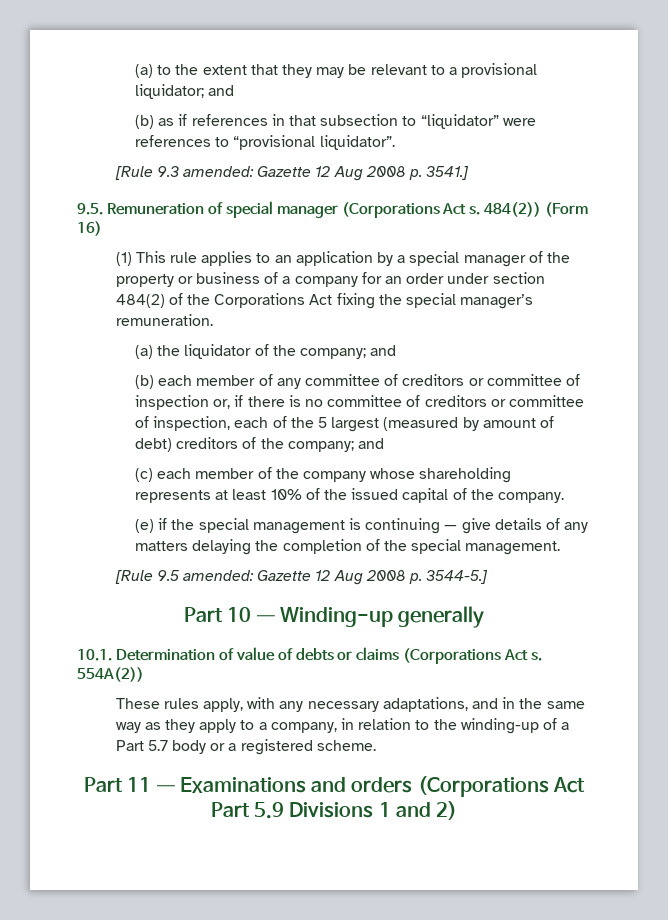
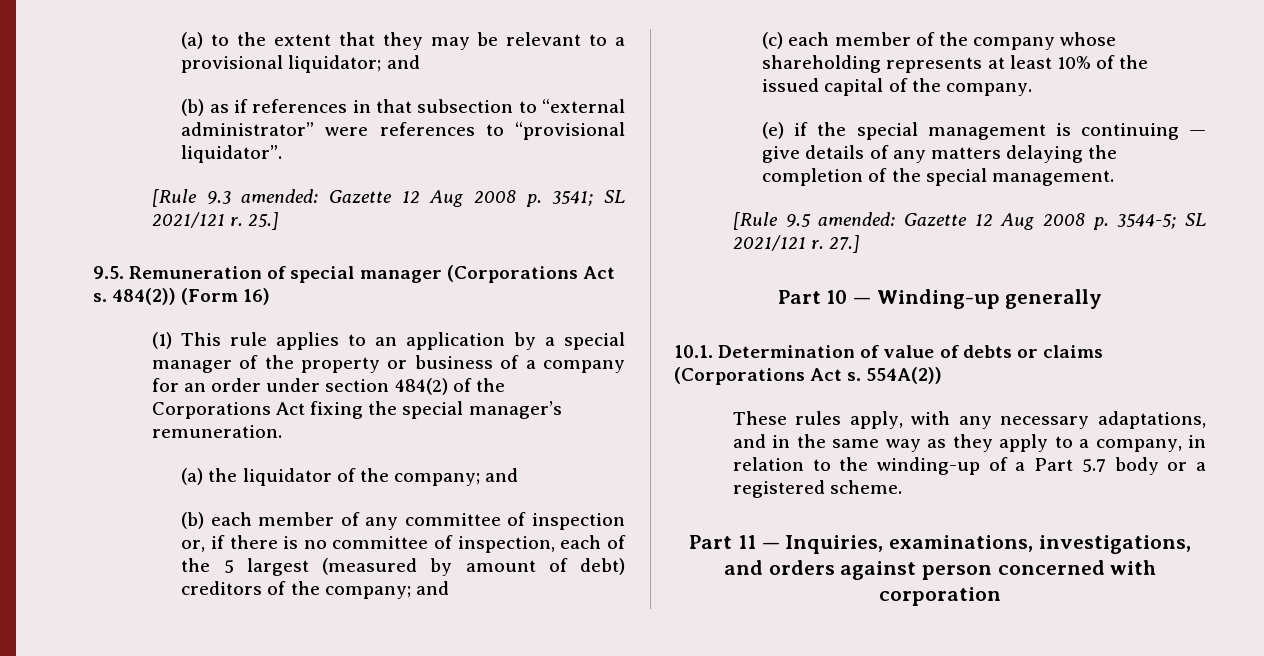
[420,114,499,129] “liquidator” -> [542,99,625,113] [181,122,315,136] “external administrator”
[426,166,470,180] 3541.] -> [552,190,625,206] [151,212,280,230] 3541; SL 2021/121 r. 25.]
[402,374,580,386] creditors or committee of -> (527, 519) none
[424,395,584,407] [135,416,150,428] creditors or committee of -> (454, 542) none
[426,570,489,584] 3544-5.] -> [1117,213,1206,229] [732,235,861,253] 3544-5; SL 2021/121 r. 27.]
[179,776,585,797] [210,801,458,820] Examinations and orders (Corporations Act Part 5.9 Divisions 1 and 2) -> [785,535,1191,554] [723,560,1157,580] [879,587,1001,606] Inquiries, examinations, investigations, and orders against person concerned with corporation

